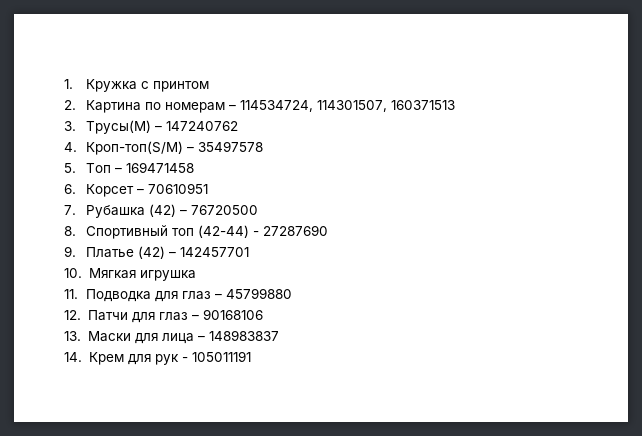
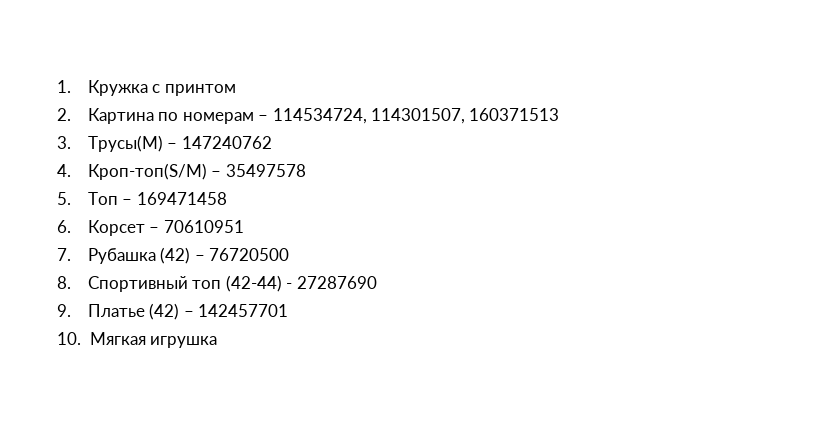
[63,288,292,302] [63,309,263,323] [63,330,279,344] [63,351,251,365] // 11. Подводка для глаз – 45799880 // 12. Патчи для глаз – 90168106 // 13. Маски для лица – 148983837 // 14. Крем для рук - 105011191 -> (218, 342) none

